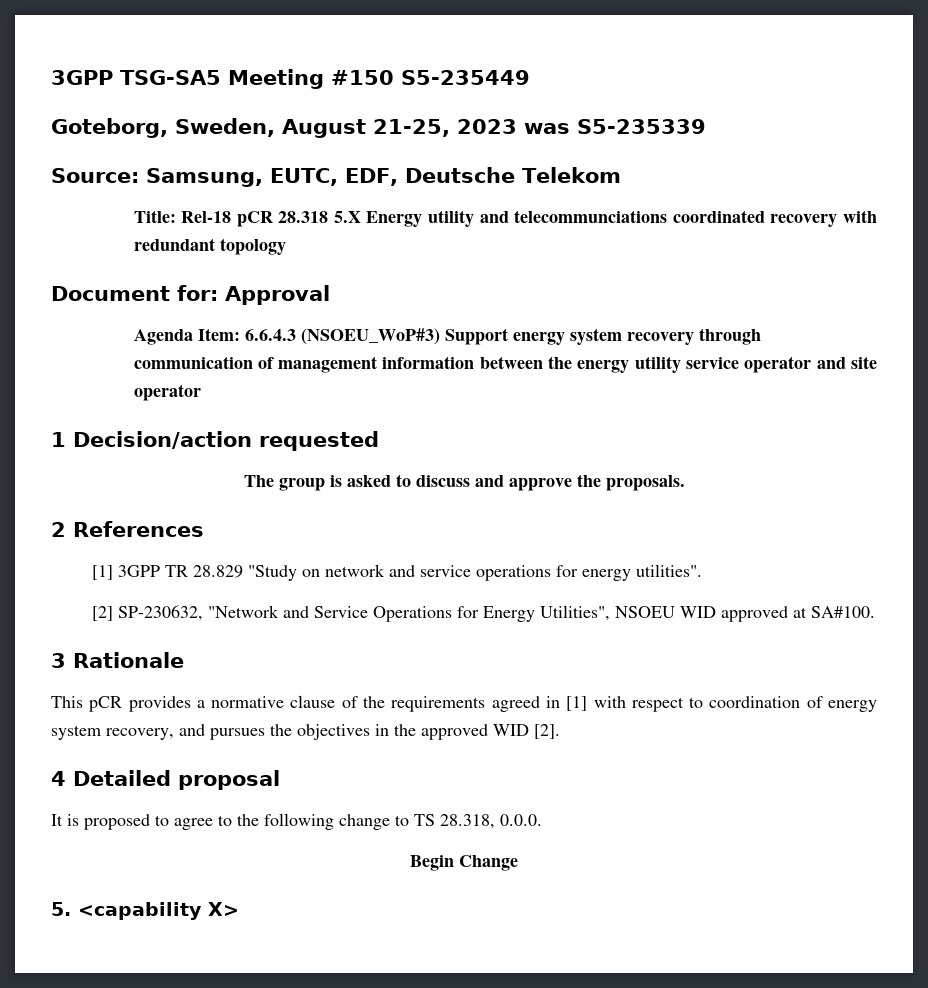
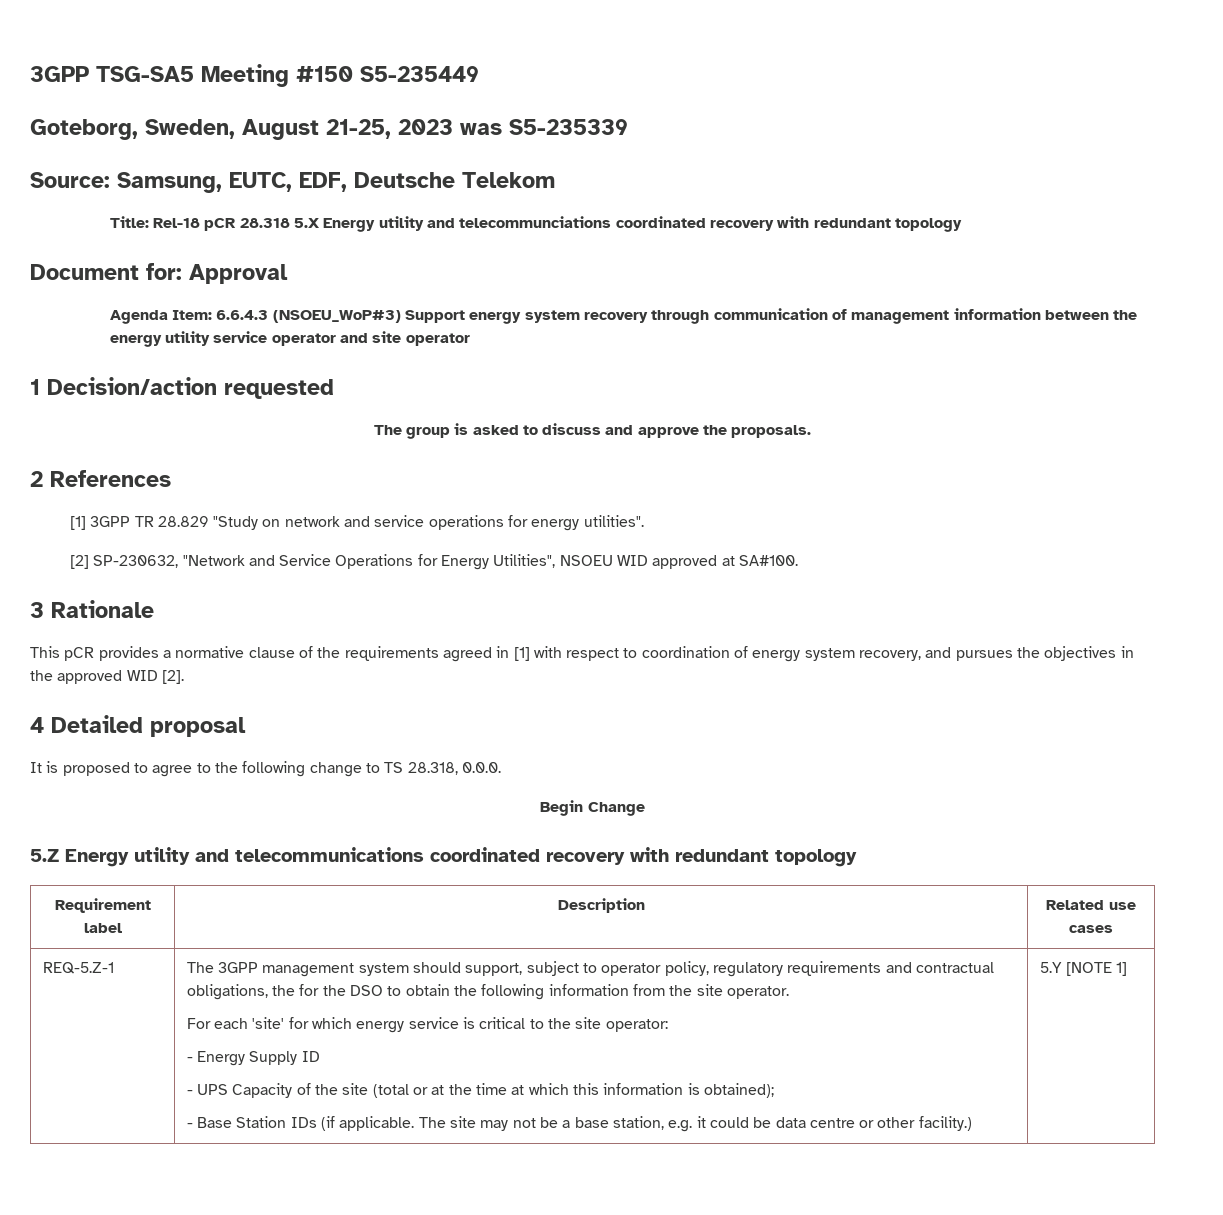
[51,902,239,920] 5. <capability X> -> [30,847,857,867] [54,898,151,913] [83,923,122,933] [557,898,645,913] [1046,900,1136,910] [1069,925,1113,933] [42,962,114,974] [186,961,994,977] [186,984,789,1000] [186,1017,668,1033] [186,1051,320,1066] [186,1083,774,1098] [186,1116,972,1132] [1039,962,1128,976] 5.Z Energy utility and telecommunications coordinated recovery with redundant topology // Requirement label | Description | Related use cases // REQ-5.Z-1 | The 3GPP management system should support, subject to operator policy, regulatory requirements and contractual obligations, the for the DSO to obtain the following information from the site operator. // For each 'site' for which energy service is critical to the site operator: // - Energy Supply ID // - UPS Capacity of the site (total or at the time at which this information is obtained); // - Base Station IDs (if applicable. The site may not be a base station, e.g. it could be data centre or other facility.) | 5.Y [NOTE 1]

